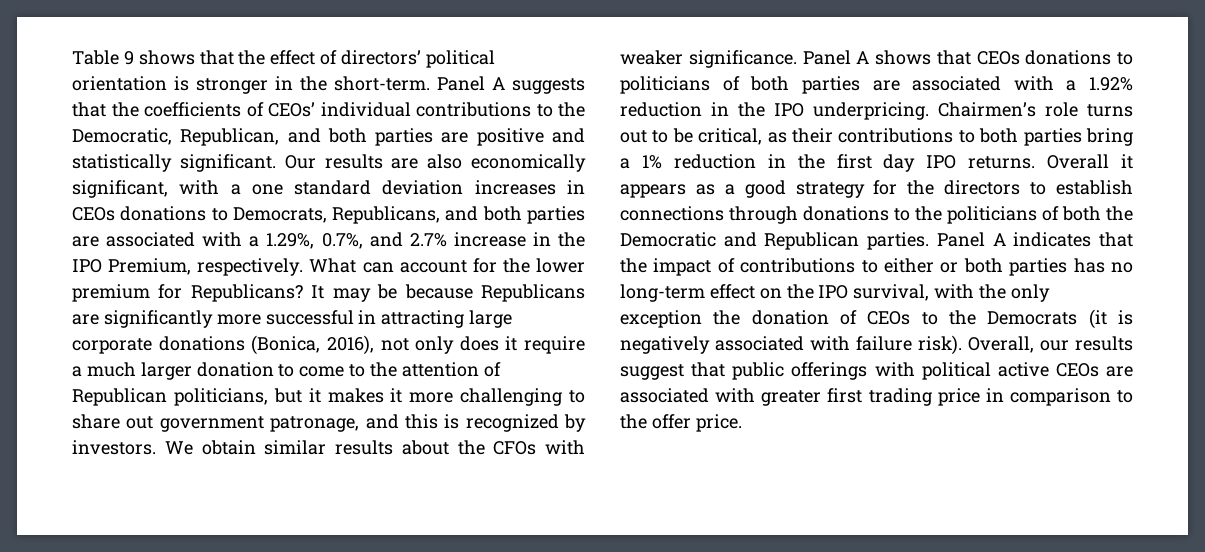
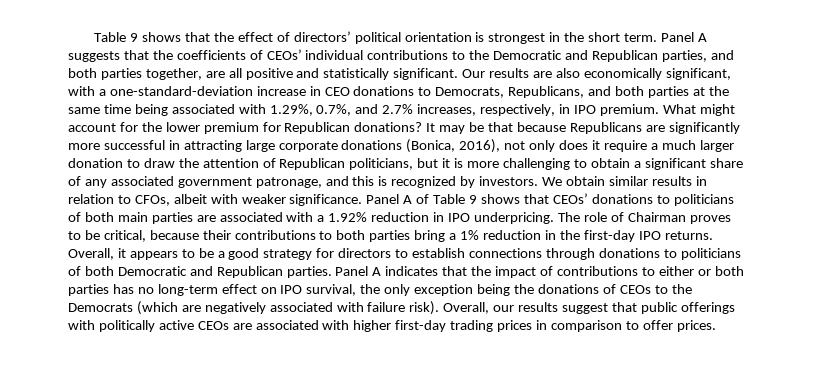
[196,76,430,94] stronger in the short-term. -> [488,32,658,44] strongest in the short term.
[72,128,469,146] Democratic, Republican, and both parties are -> [493,50,734,62] [68,68,242,80] Democratic and Republican parties, and both parties together, are all
[251,180,585,195] [72,207,115,221] one standard deviation increases in CEOs -> [109,86,350,96] one-standard-deviation increase in CEO
[72,232,260,247] are associated with a -> [692,86,729,96] [68,104,266,116] at the same time being associated with
[453,232,586,247] [72,258,394,276] increase in the IPO Premium, respectively. What can -> [417,104,735,116] increases, respectively, in IPO premium. What might
[190,284,303,302] Republicans? -> [284,122,423,134] Republican donations?
(398, 291) none -> [488,122,514,132] that
[299,364,366,377] come to -> [143,158,175,168] draw
[327,388,403,403] makes it -> [454,158,464,168] is
[72,414,154,429] share out -> [590,158,743,170] [68,176,174,188] obtain a significant share of any associated
[401,440,537,455] about the CFOs -> [695,176,707,186] [68,194,207,206] in relation to CFOs, albeit
[875,50,1133,65] [620,76,790,94] shows that CEOs donations to politicians of both -> [416,193,734,206] [68,212,148,222] of Table 9 shows that CEOs’ donations to politicians of both main
[738,102,765,117] the -> (445, 217) none
[938,102,1133,117] [620,130,647,143] Chairmen’s role turns out -> [557,212,731,224] The role of Chairman proves
[767,132,787,143] as -> [149,230,199,240] because
[836,154,916,172] first day -> [583,230,635,242] first-day
[1047,154,1110,169] Overall -> [68,248,114,260] Overall,
[695,184,715,195] as -> [181,248,214,258] to be
[907,180,935,195] the -> (335, 253) none
[915,206,1133,224] the politicians of both the -> [680,248,741,260] [68,266,114,276] politicians of both
[786,284,814,299] the -> (277, 290) none
[934,284,975,299] with -> (357, 290) none
[713,310,829,325] the donation -> [477,284,599,296] being the donations
[1088,309,1133,329] (it is -> [136,301,201,315] (which are
[921,362,991,380] political -> [98,320,155,332] politically
[761,388,1133,406] [620,414,742,432] greater first trading price in comparison to the offer price. -> [353,320,716,332] higher first-day trading prices in comparison to offer prices.

